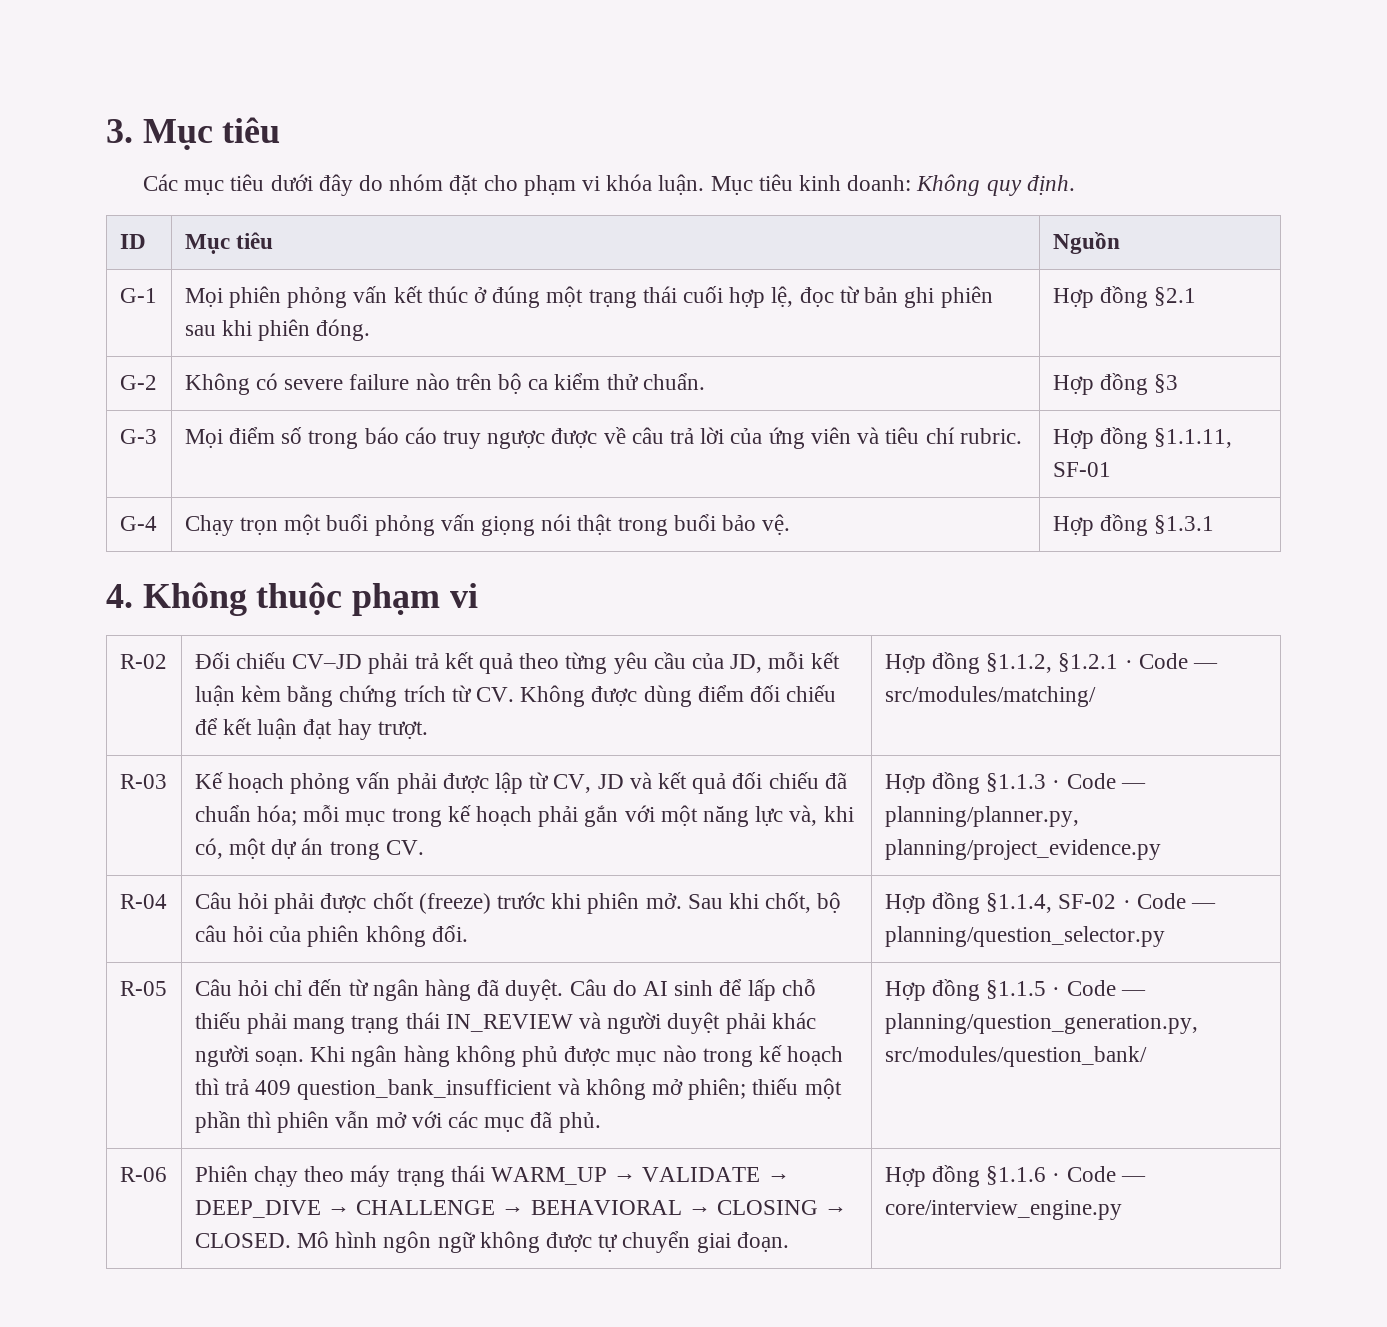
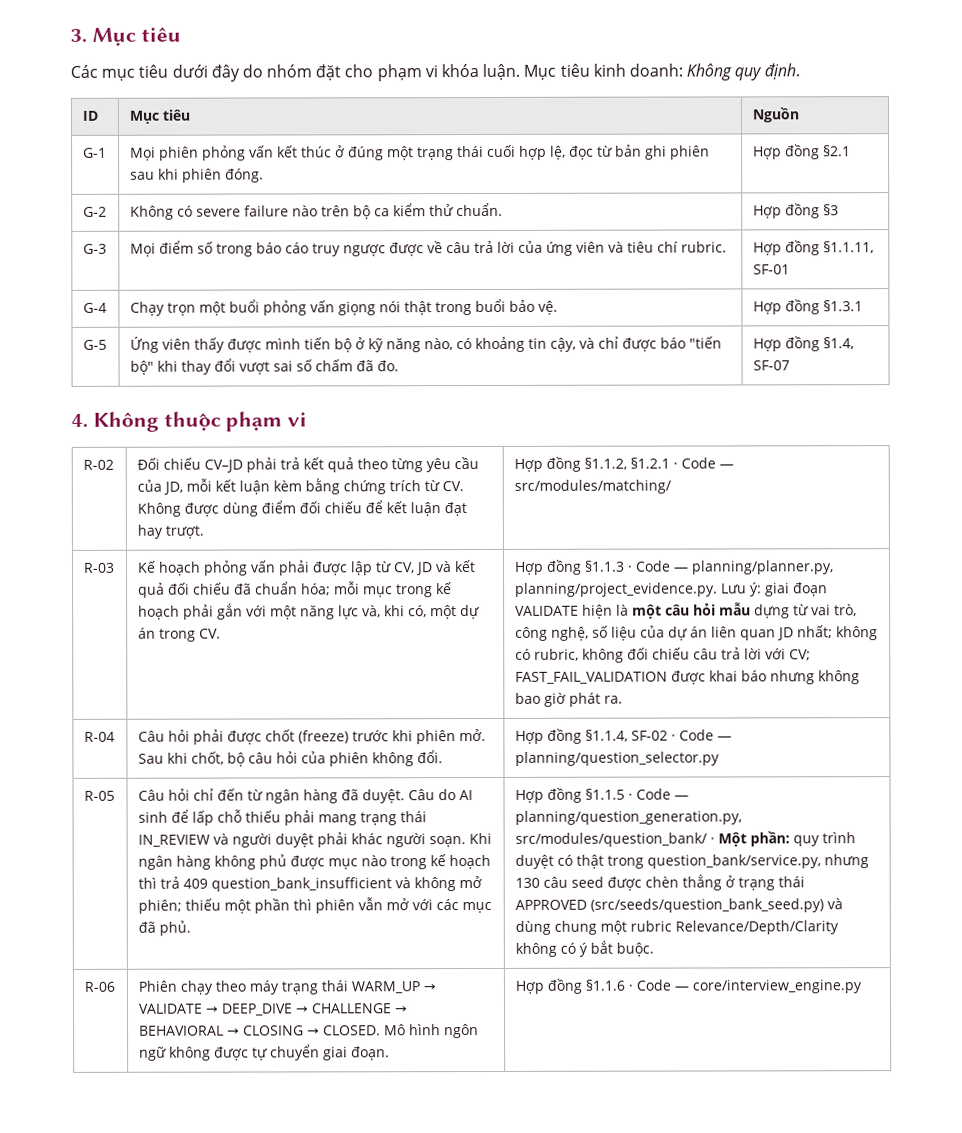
(1215, 524) none -> [82,339,107,350] [129,336,722,353] [129,358,399,375] [752,336,854,352] [752,360,790,371] // G-5 | Ứng viên thấy được mình tiến bộ ở kỹ năng nào, có khoảng tin cậy, và chỉ được báo "tiến bộ" khi thay đổi vượt sai số chấm đã đo. | Hợp đồng §1.4, SF-07
[884,839,1161,860] planning/project_evidence.py -> [514,582,828,597] [514,602,857,620] [514,625,878,641] [514,647,811,663] [514,670,860,685] [514,692,623,707] planning/project_evidence.py. Lưu ý: giai đoạn VALIDATE hiện là một câu hỏi mẫu dựng từ vai trò, công nghệ, số liệu của dự án liên quan JD nhất; không có rubric, không đối chiếu câu trả lời với CV; FAST_FAIL_VALIDATION được khai báo nhưng không bao giờ phát ra.
(1147, 1056) none -> [709,831,856,848] [514,854,869,869] [514,874,805,891] [514,898,843,913] [514,920,839,935] [514,940,654,957] · Một phần: quy trình duyệt có thật trong question_bank/service.py, nhưng 130 câu seed được chèn thẳng ở trạng thái APPROVED (src/seeds/question_bank_seed.py) và dùng chung một rubric Relevance/Depth/Clarity không có ý bắt buộc.

